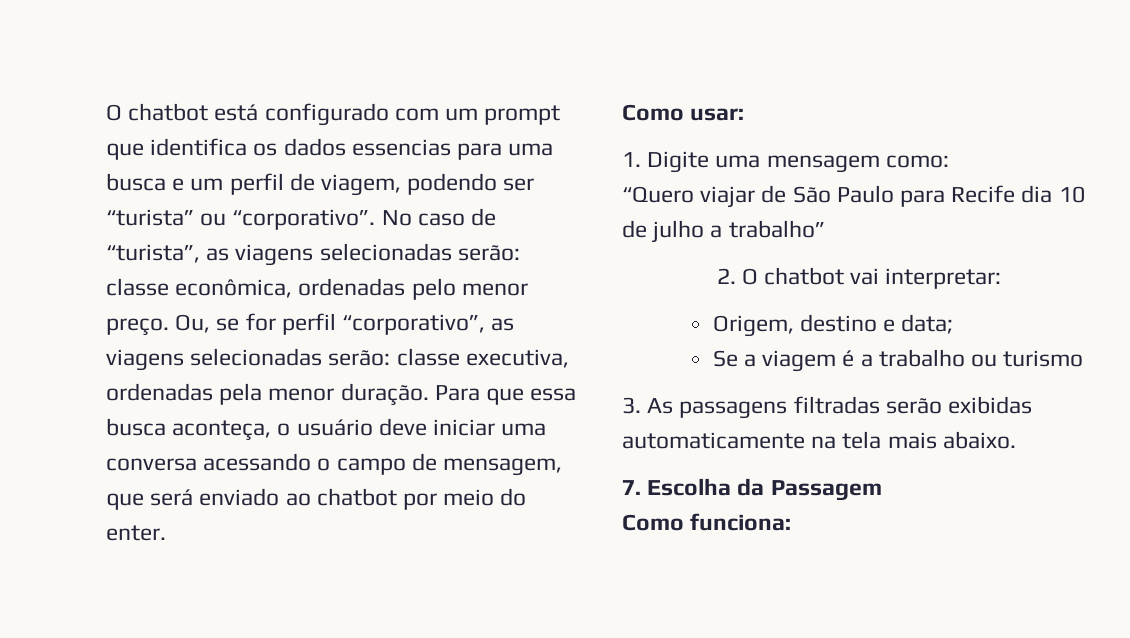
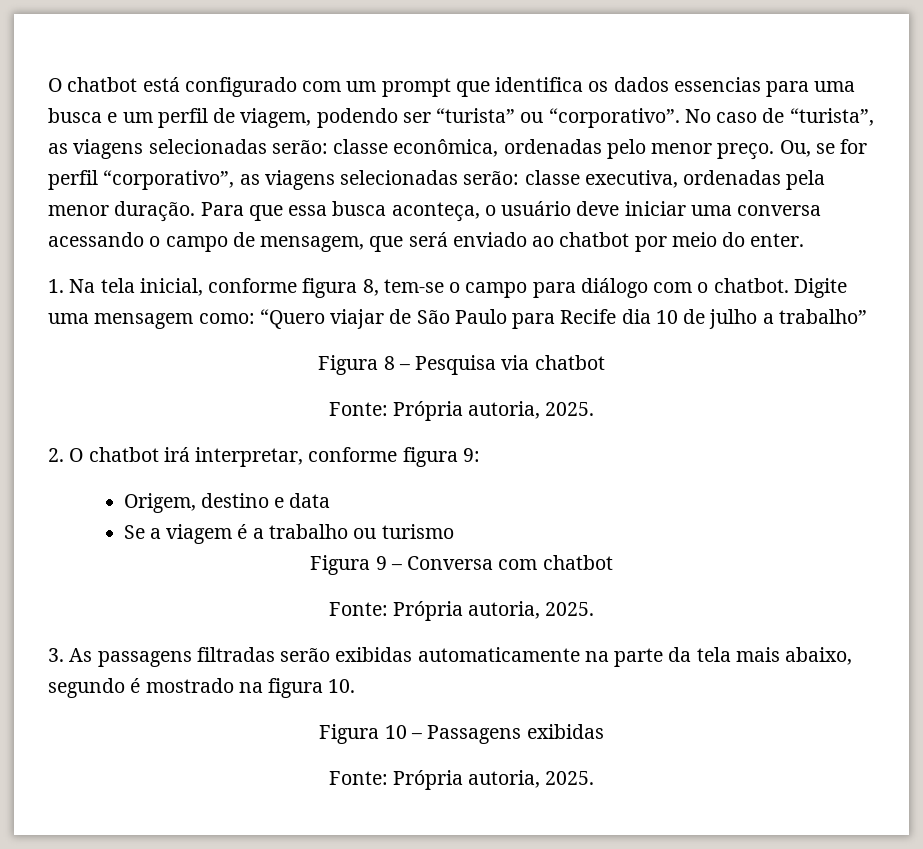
[622,104,745,121] // Como usar: -> (805, 240) none
(641, 159) none -> [69,278,789,298] Na tela inicial, conforme figura 8, tem-se o campo para diálogo com o chatbot.
(949, 161) // -> (255, 318) none
[716,267,1002,289] 2. O chatbot vai interpretar: -> [318,355,605,375] [328,401,595,421] [48,447,480,467] Figura 8 – Pesquisa via chatbot // Fonte: Própria autoria, 2025. // 2. O chatbot irá interpretar, conforme figura 9:
[901,314,954,334] data; -> [289,493,331,508] data
(1084, 358) none -> [310,555,613,575] [328,601,595,621] // Figura 9 – Conversa com chatbot // Fonte: Própria autoria, 2025.
[842,431,1016,449] [622,478,882,501] [622,513,792,531] tela mais abaixo. // 7. Escolha da Passagem // Como funciona: -> [614,647,853,667] [48,678,356,698] [319,724,604,744] [328,770,595,790] parte da tela mais abaixo, segundo é mostrado na figura 10. // Figura 10 – Passagens exibidas // Fonte: Própria autoria, 2025.

